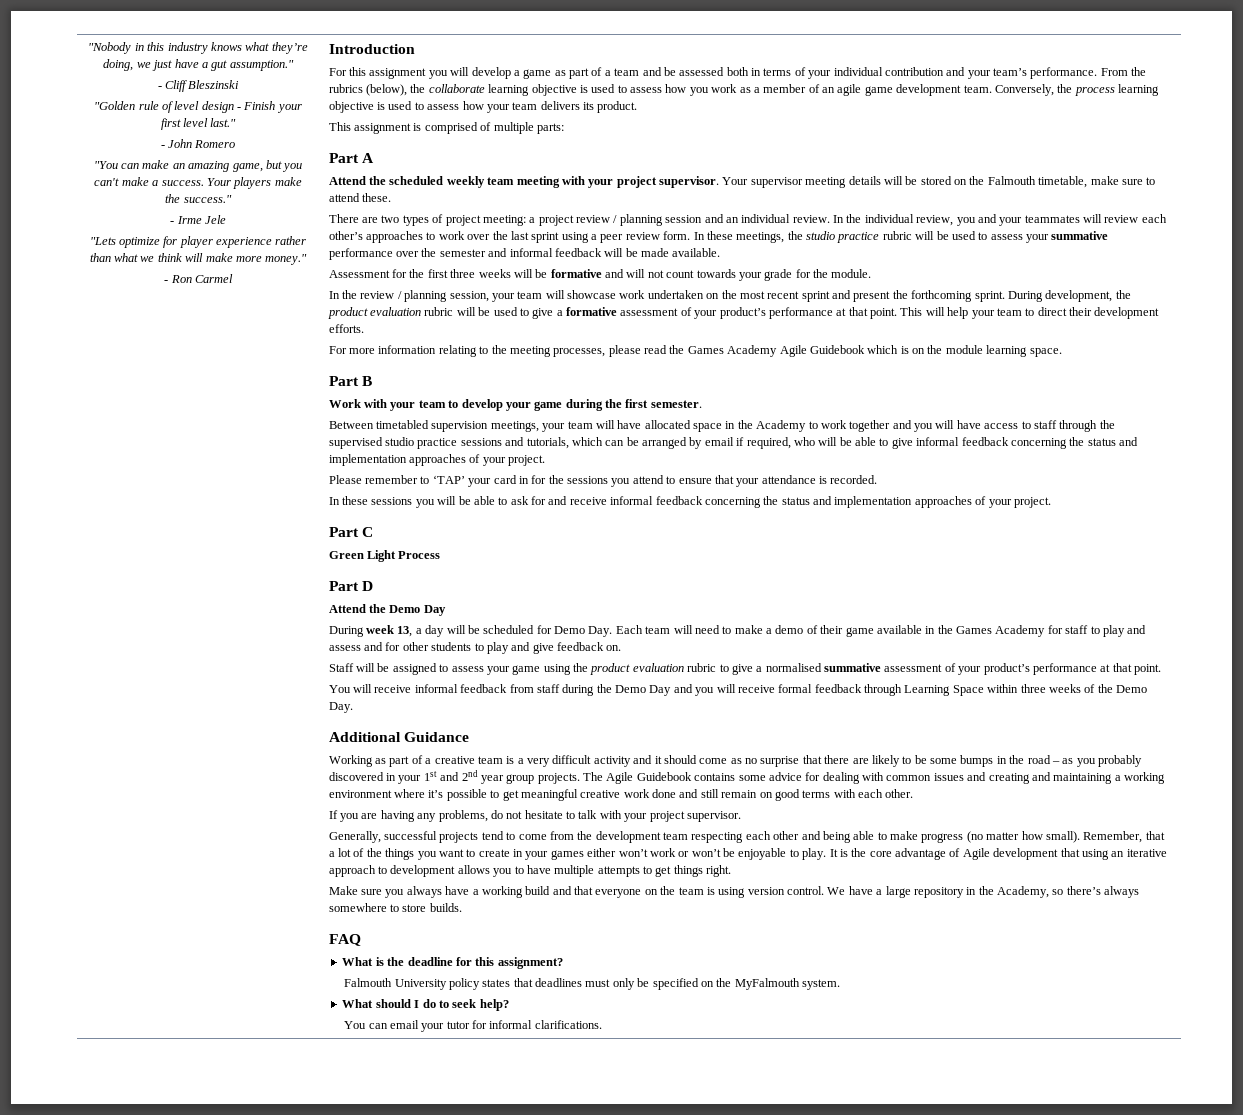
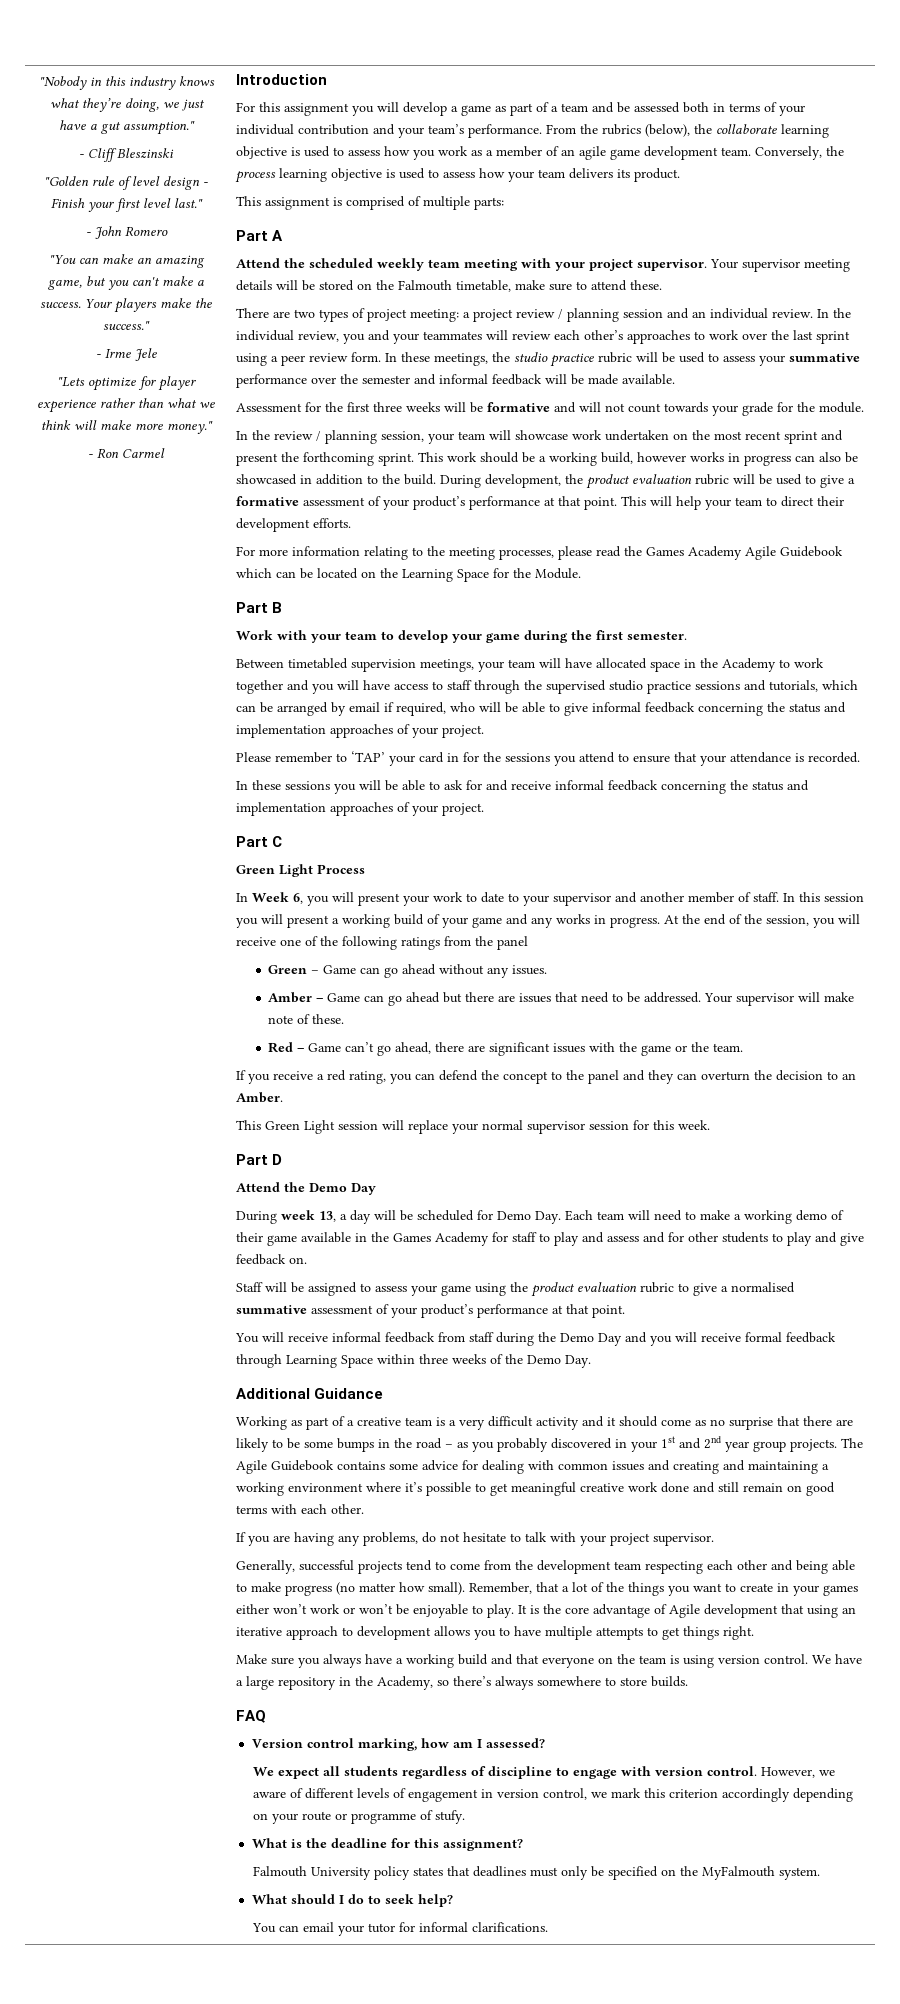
(1005, 296) none -> [418,452,859,466] [236,474,437,485] This work should be a working build, however works in progress can also be showcased in addition to the build.
[900,345,1062,357] is on the module learning space. -> [276,568,582,582] can be located on the Learning Space for the Module.
(441, 555) none -> [236,892,865,906] [236,914,861,928] [236,936,529,950] [268,964,548,978] [268,992,855,1006] [268,1014,345,1024] [268,1042,744,1056] [236,1070,857,1084] [236,1092,284,1103] [236,1120,711,1134] // In Week 6, you will present your work to date to your supervisor and another member of staff. In this session you will present a working build of your game and any works in progress. At the end of the session, you will receive one of the following ratings from the panel // Green – Game can go ahead without any issues. // Amber – Game can go ahead but there are issues that need to be addressed. Your supervisor will make note of these. // Red – Game can’t go ahead, there are significant issues with the game or the team. // If you receive a red rating, you can defend the concept to the panel and they can overturn the decision to an Amber. // This Green Light session will replace your normal supervisor session for this week.
(773, 631) none -> [744,1210,793,1224] working
(361, 940) none -> [251,1738,545,1751] [252,1766,835,1779] [252,1788,853,1802] [252,1810,465,1824] // Version control marking, how am I assessed? // We expect all students regardless of discipline to engage with version control. However, we aware of different levels of engagement in version control, we mark this criterion accordingly depending on your route or programme of stufy.

